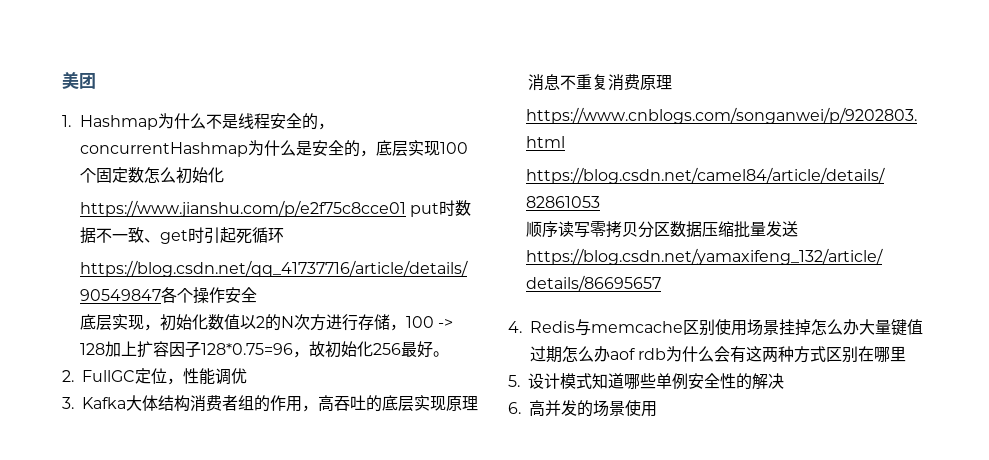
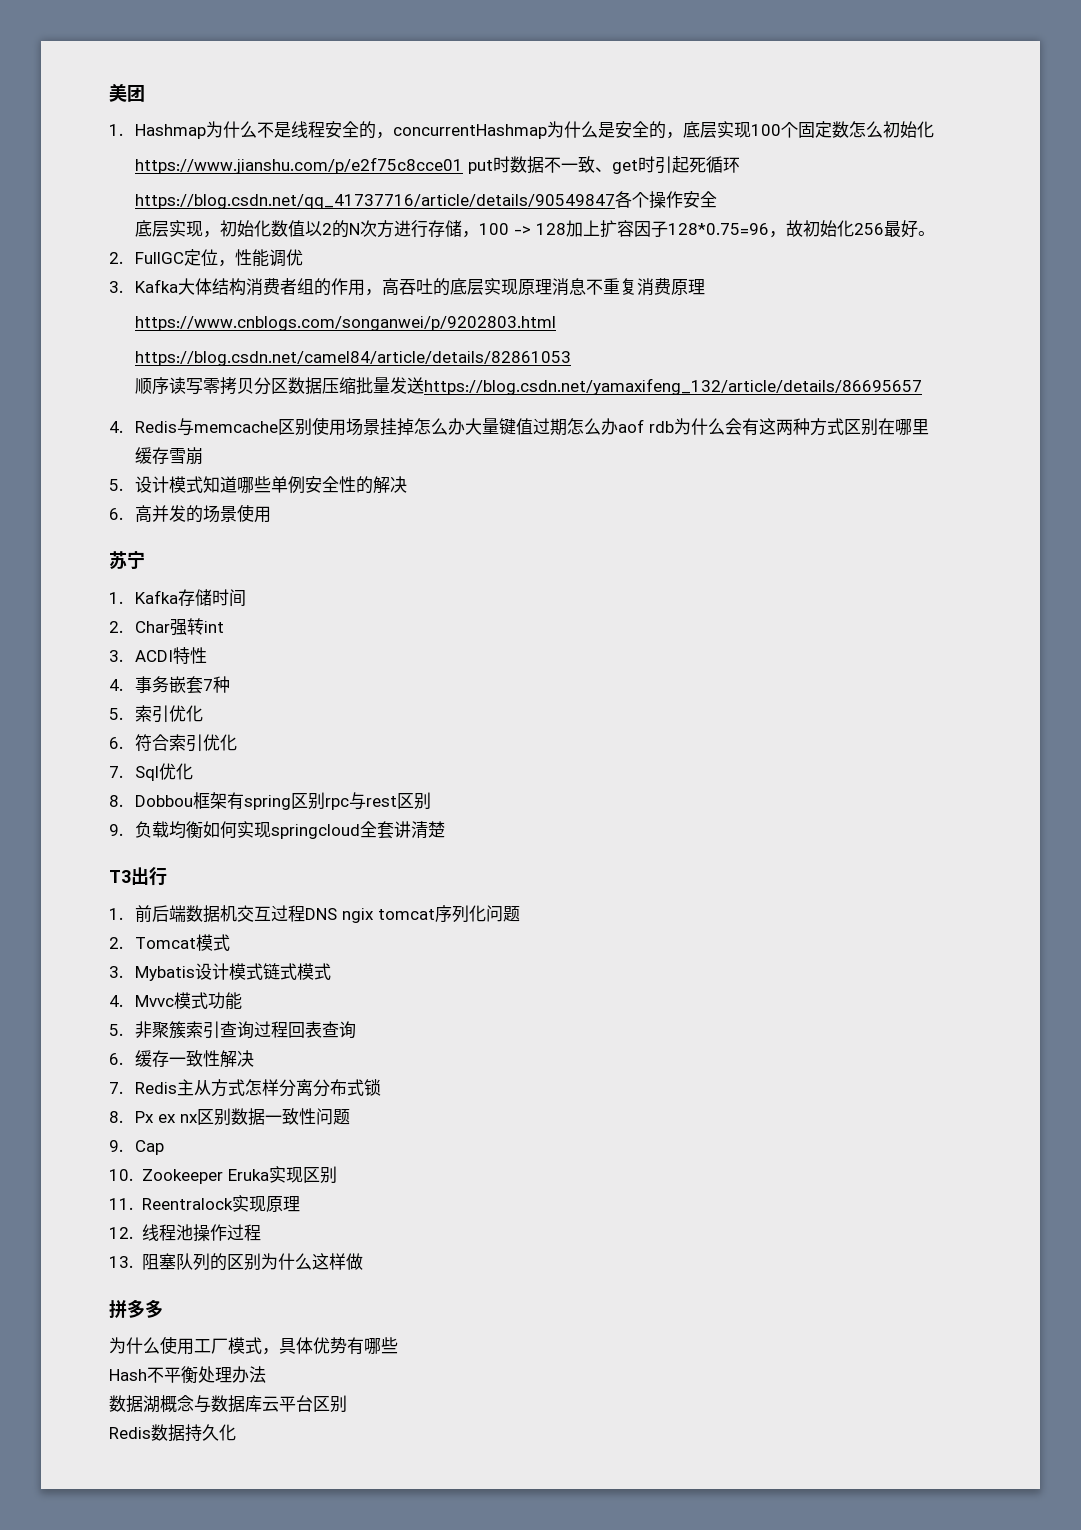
(907, 354) none -> [135,447,204,465] // 缓存雪崩
(657, 409) none -> [109,551,145,570] [109,589,247,607] [109,618,225,636] [109,647,208,664] [109,676,231,694] [109,705,204,723] [109,734,238,752] [109,763,194,781] [109,792,432,810] [109,821,446,839] [109,867,167,886] [109,905,521,923] [109,934,231,951] [109,963,332,981] [109,992,243,1010] [109,1021,357,1039] [109,1050,255,1068] [109,1079,382,1097] [109,1108,351,1126] [109,1140,165,1155] [109,1166,337,1184] [109,1195,300,1212] [109,1224,261,1242] [109,1253,363,1271] [109,1299,163,1318] [109,1336,398,1355] [109,1366,266,1384] [109,1395,347,1413] [109,1424,236,1442] // 苏宁 // 1. Kafka存储时间 // 2. Char强转int // 3. ACDI特性 // 4.事务嵌套7种 // 5.索引优化 // 6.符合索引优化 // 7. Sql优化 // 8. Dobbou框架有spring区别rpc与rest区别 // 9.负载均衡如何实现springcloud全套讲清楚 // T3出行 // 1.前后端数据机交互过程DNS ngix tomcat序列化问题 // 2. Tomcat模式 // 3. Mybatis设计模式链式模式 // 4. Mvvc模式功能 // 5.非聚簇索引查询过程回表查询 // 6.缓存一致性解决 // 7. Redis主从方式怎样分离分布式锁 // 8. Px ex nx区别数据一致性问题 // 9. Cap // 10. Zookeeper Eruka实现区别 // 11. Reentralock实现原理 // 12.线程池操作过程 // 13.阻塞队列的区别为什么这样做 // 拼多多 // 为什么使用工厂模式，具体优势有哪些 // Hash不平衡处理办法 // 数据湖概念与数据库云平台区别 // Redis数据持久化

